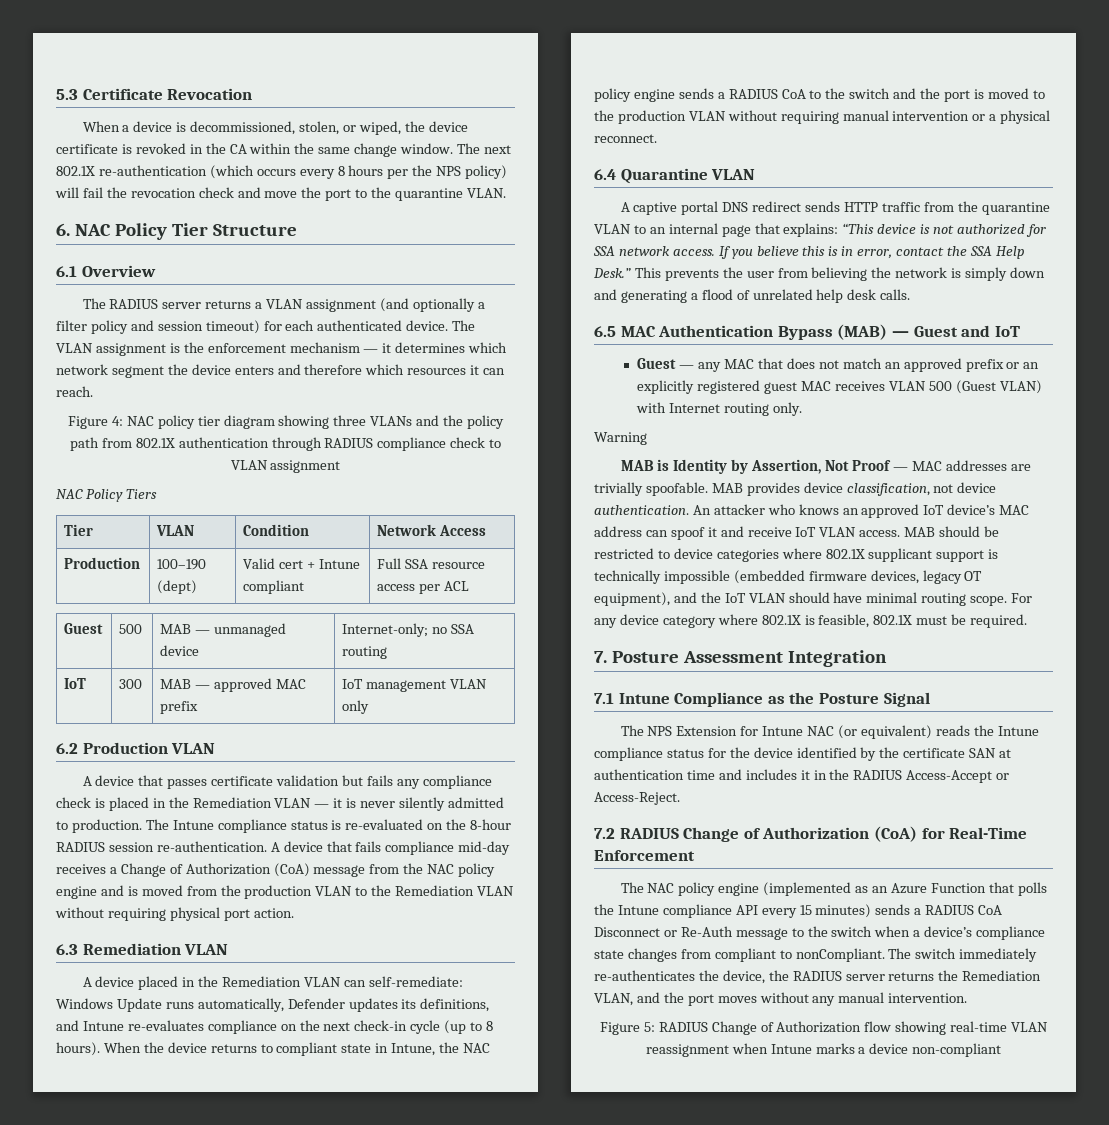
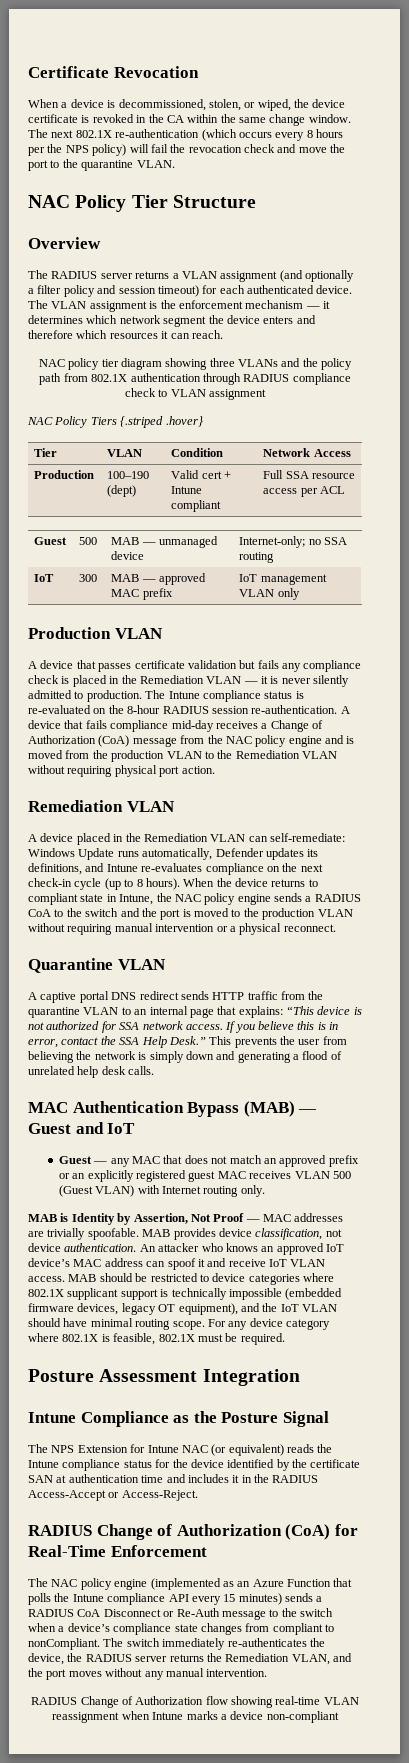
[56,89,78,100] 5.3 -> (28, 72) none
[56,223,70,236] 6. -> (175, 164) none
[56,266,77,277] 6.1 -> (256, 201) none
[67,416,123,429] Figure 4: -> (223, 334) none
(157, 494) none -> [120,416,203,428] {.striped .hover}
[56,743,78,754] 6.2 -> (300, 594) none
[56,944,78,955] 6.3 -> (215, 770) none
[594,169,616,180] 6.4 -> (336, 928) none
[594,326,616,337] 6.5 -> (155, 1070) none
[594,432,647,445] // Warning -> (265, 1191) none
[594,651,607,663] 7. -> (285, 1339) none
[594,693,614,704] 7.1 -> (300, 1377) none
[594,828,615,839] 7.2 -> (198, 1495) none
[599,1022,655,1035] Figure 5: -> (268, 1673) none

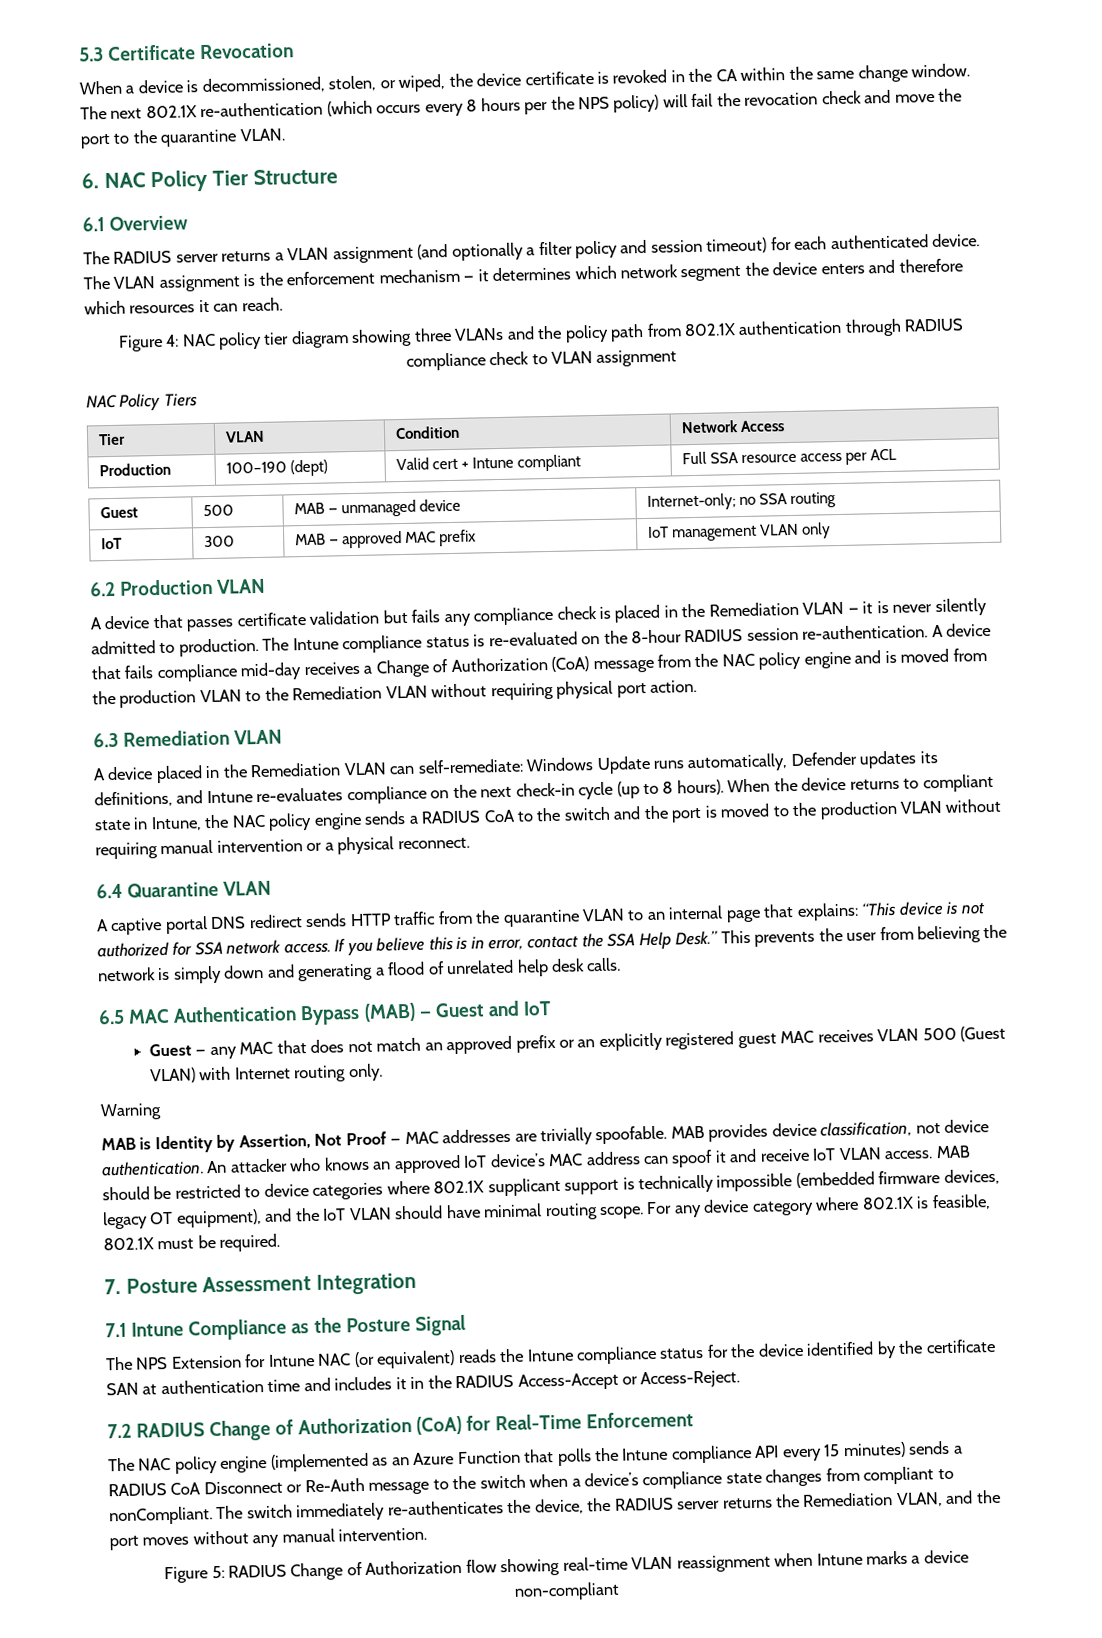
(28, 72) none -> [79,47,104,62] 5.3
(175, 164) none -> [81,173,99,189] 6.
(256, 201) none -> [82,217,105,232] 6.1
(223, 334) none -> [117,334,180,352] Figure 4:
[120,416,203,428] {.striped .hover} -> (198, 400) none
(300, 594) none -> [90,581,116,597] 6.2
(215, 770) none -> [93,732,119,748] 6.3
(336, 928) none -> [96,883,123,899] 6.4
(155, 1070) none -> [98,1009,125,1025] 6.5
(265, 1191) none -> [100,1103,162,1121] // Warning
(285, 1339) none -> [104,1278,121,1295] 7.
(300, 1377) none -> [105,1322,127,1338] 7.1
(198, 1495) none -> [107,1423,132,1439] 7.2
(268, 1673) none -> [164,1565,225,1584] Figure 5:

